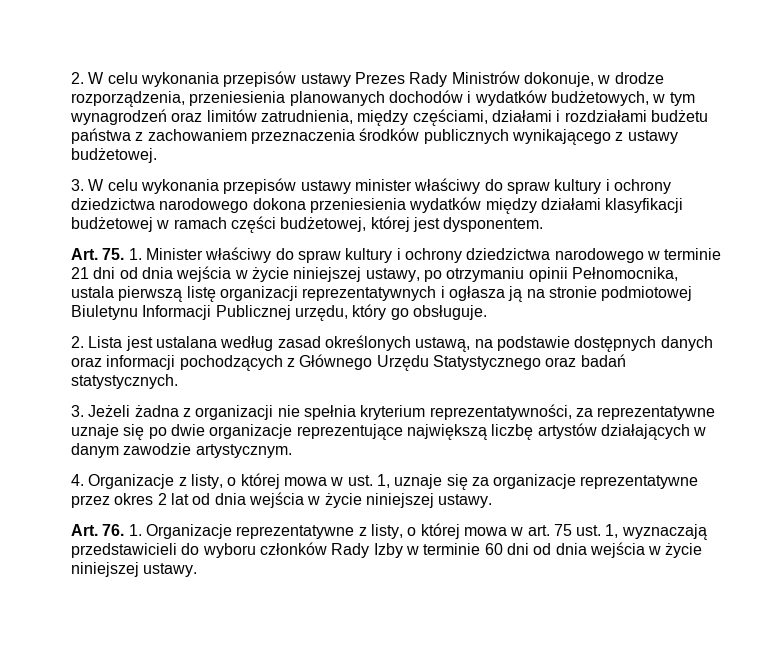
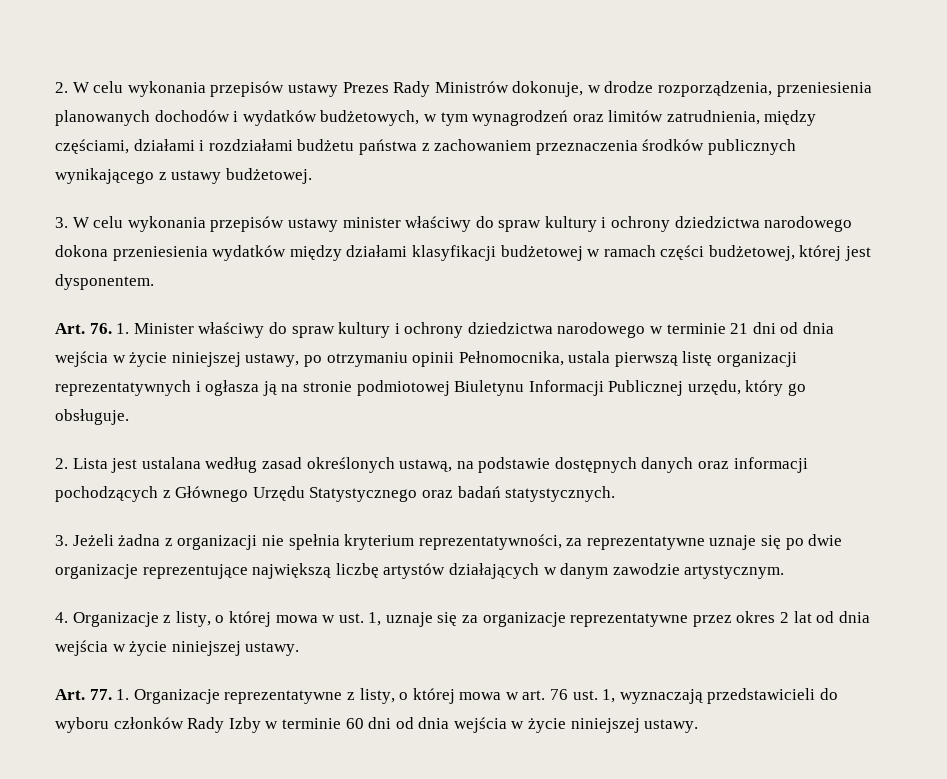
[102,248,125,260] 75. -> [89,323,112,334] 76.
[102,524,125,536] 76. -> [89,689,112,700] 77.
[553,524,572,536] 75 -> [550,689,569,700] 76

